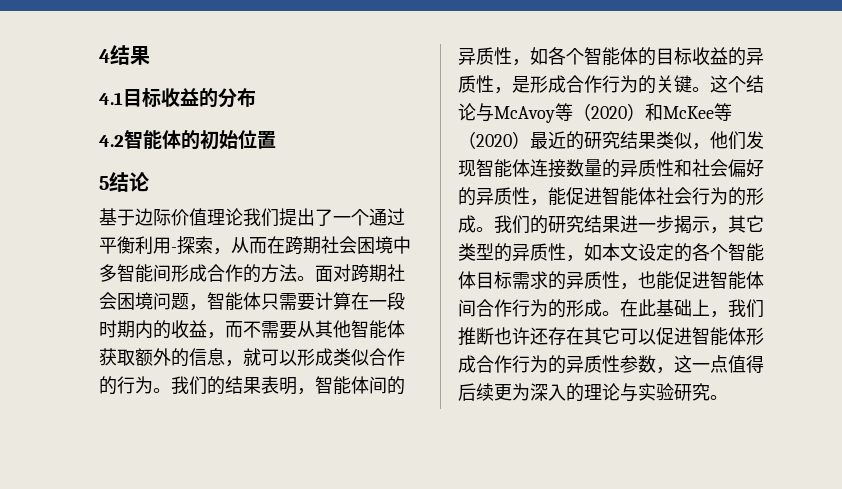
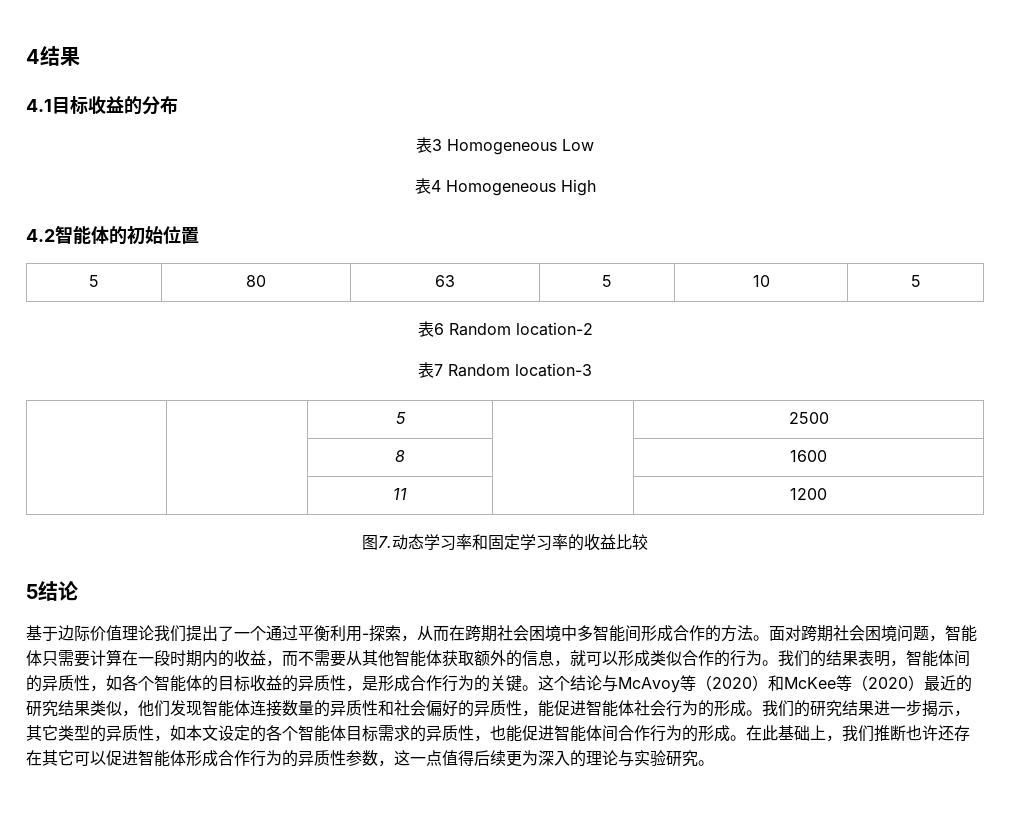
(256, 97) none -> [416,137,594,155] [414,178,596,196] // 表3 Homogeneous Low // 表4 Homogeneous High
(276, 140) none -> [89,275,99,287] [246,275,266,287] [435,275,455,287] [602,275,612,287] [752,275,770,287] [910,275,921,287] [417,321,593,337] [418,362,592,378] [395,412,406,424] [788,412,829,424] [395,450,405,462] [790,450,827,462] [393,488,407,500] [790,488,827,500] [362,534,648,551] // 5 | 80 | 63 | 5 | 10 | 5 // 表6 Random location-2 // 表7 Random location-3 // | | 5 | | 2500 // | | 8 | | 1600 // | | 11 | | 1200 // 图7.动态学习率和固定学习率的收益比较

